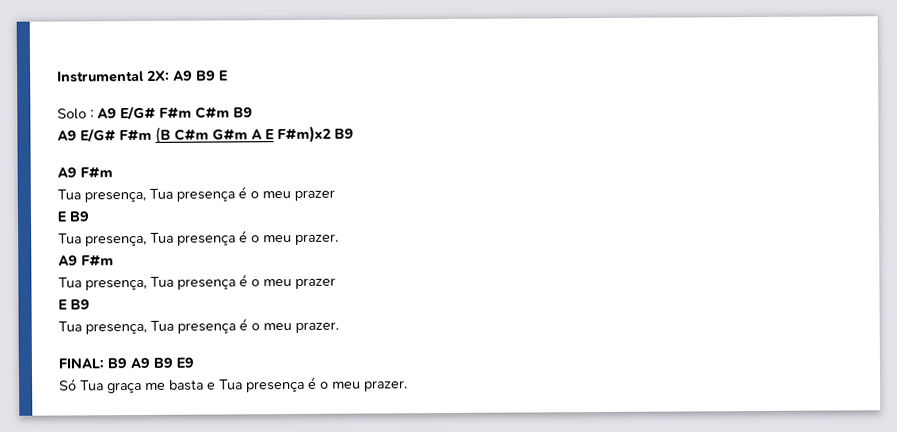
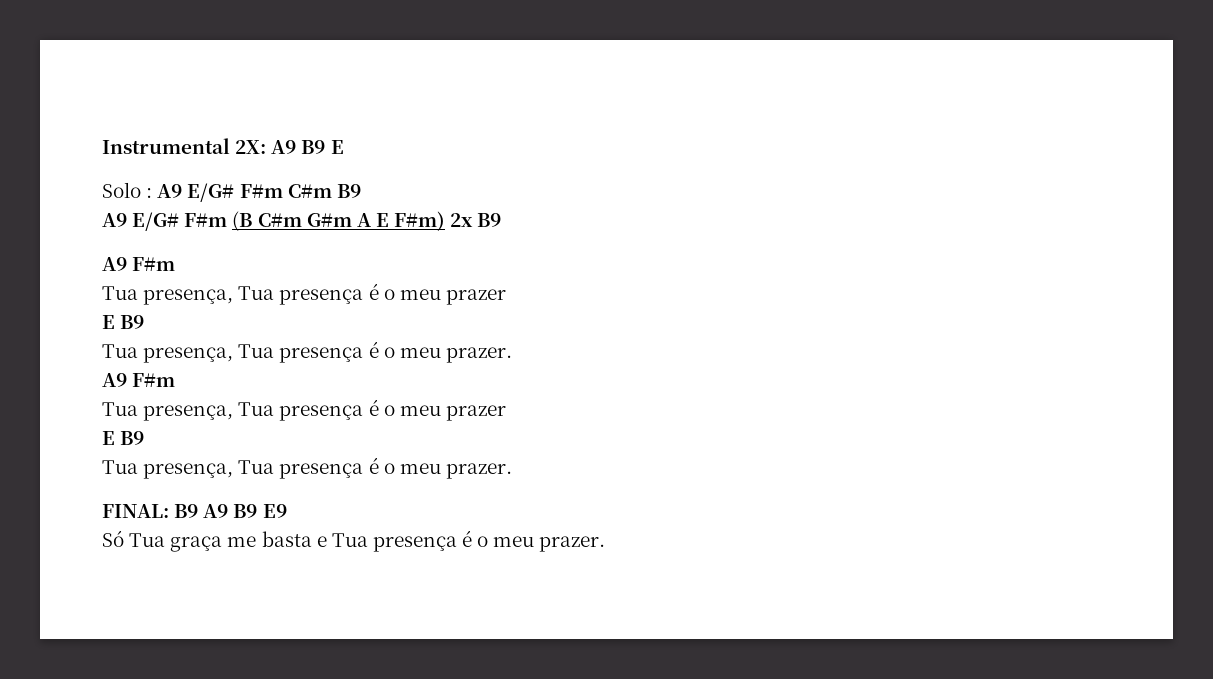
[277,125,331,144] F#m)x2 -> [394,211,474,231] F#m) 2x

